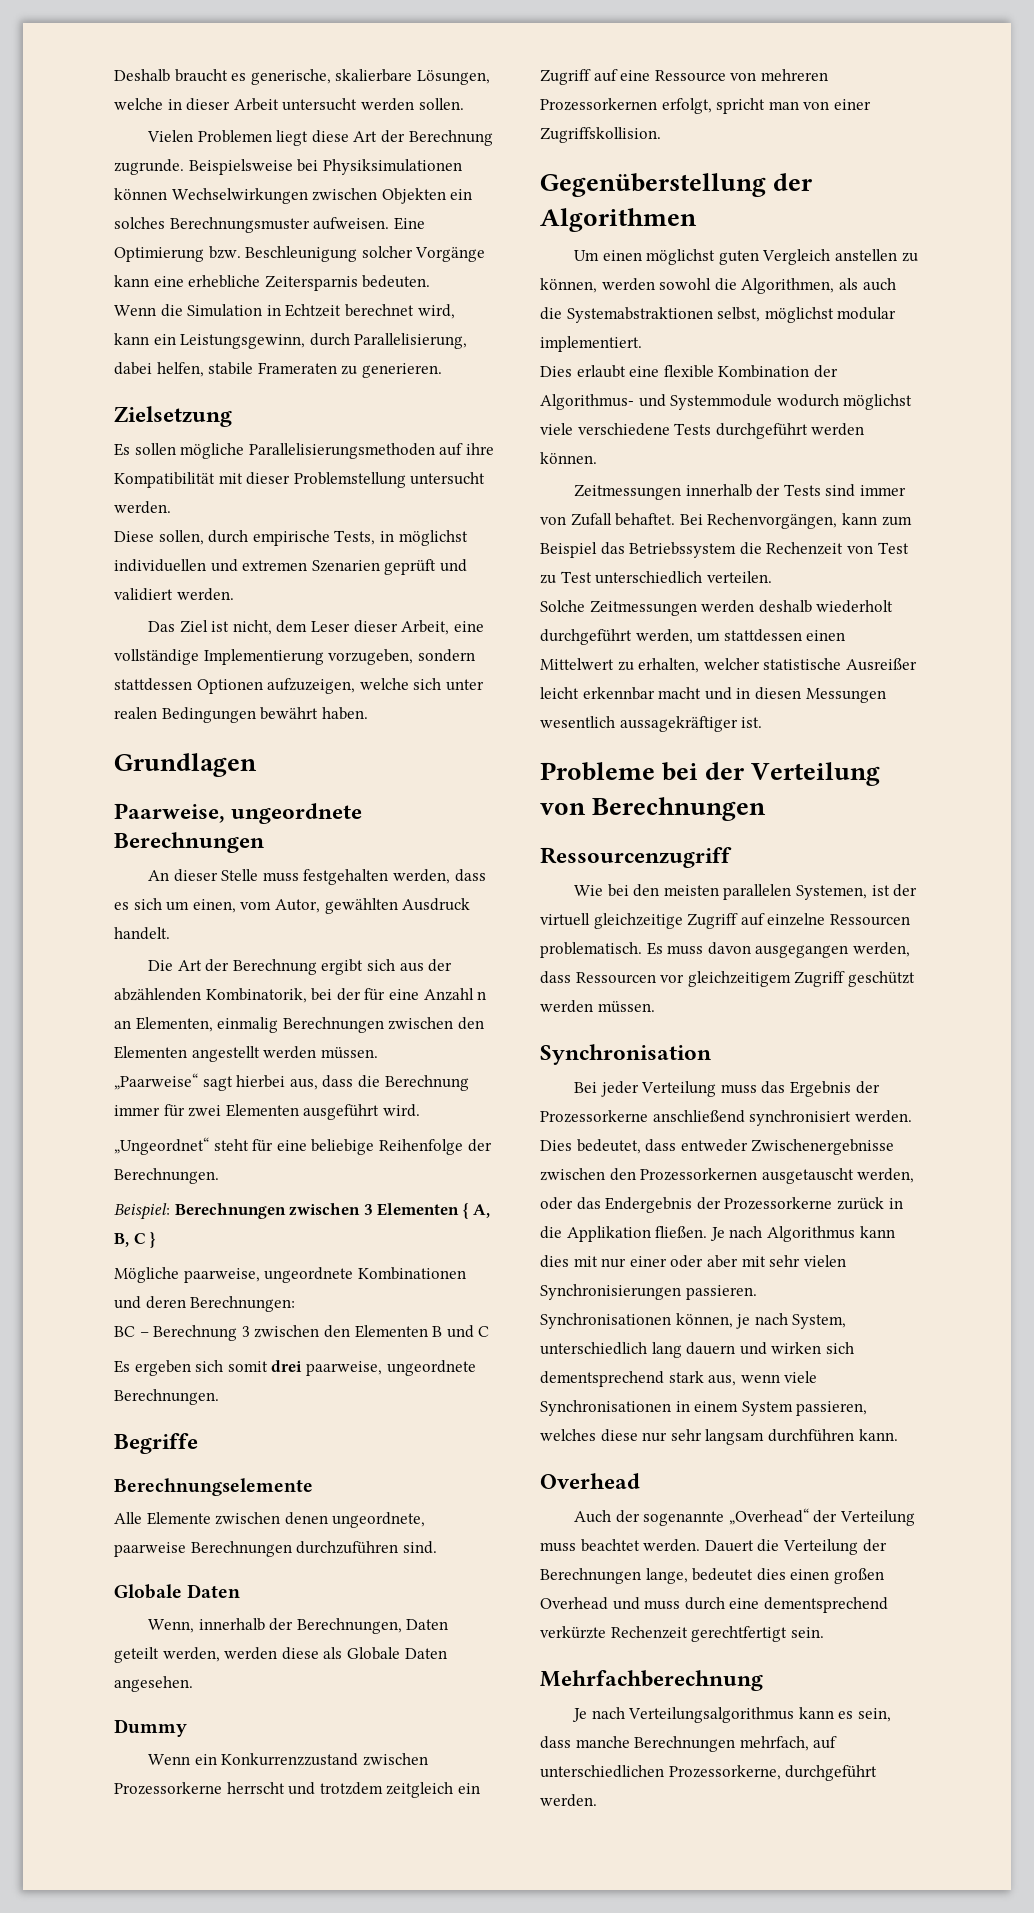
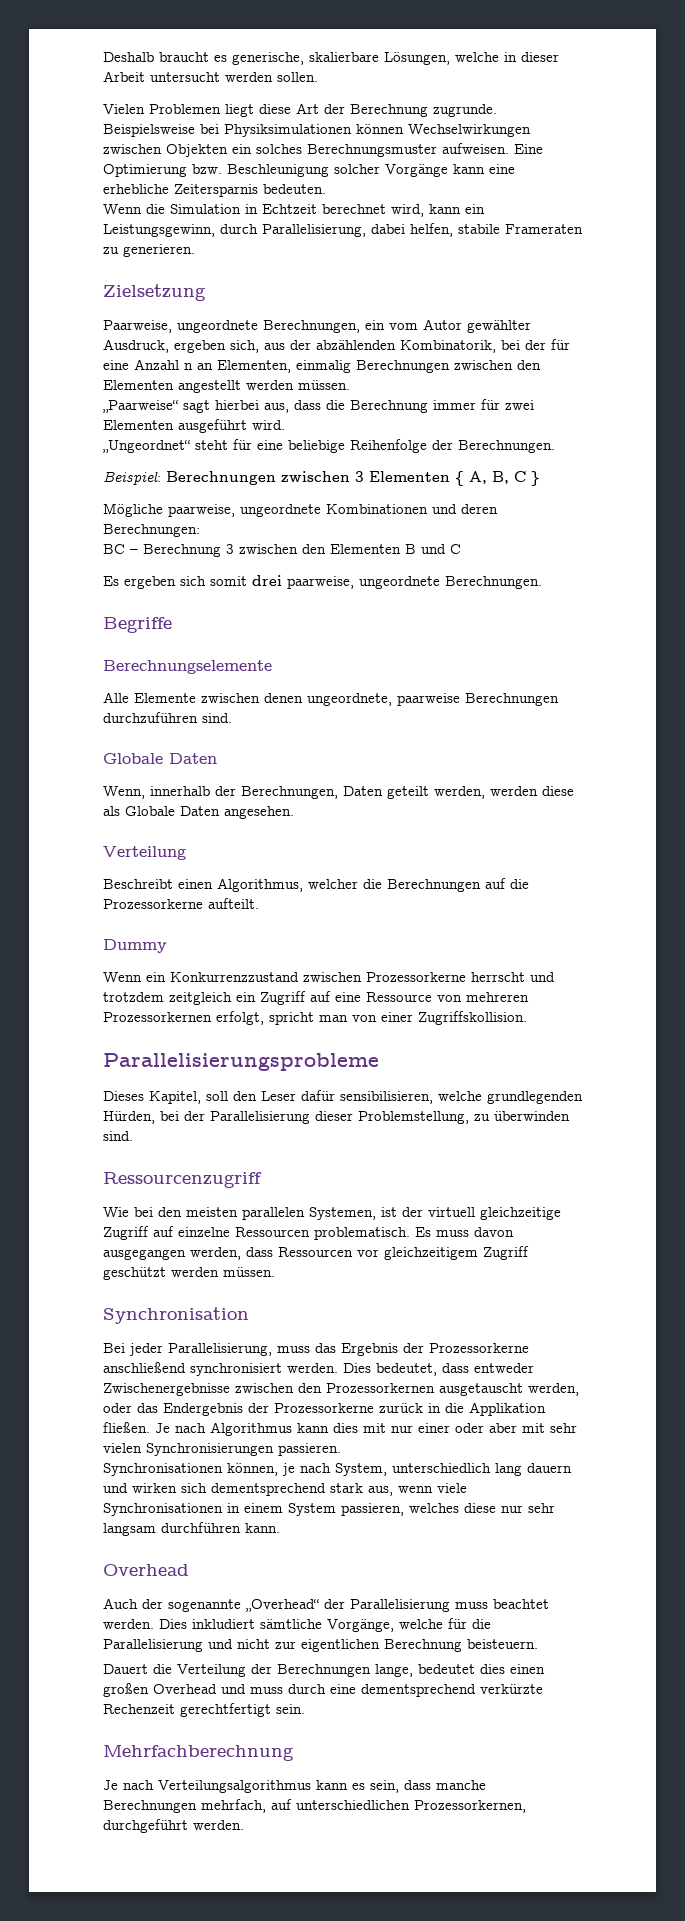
[114,443,494,459] [114,472,486,488] [114,501,171,514] [114,530,468,546] [114,559,467,575] [114,588,234,601] [148,620,484,635] [114,649,475,665] [114,678,484,694] [114,707,368,723] [114,753,257,777] [114,803,363,824] [114,832,264,853] [148,869,486,885] [114,898,471,914] [114,927,170,940] [148,959,395,975] Es sollen mögliche Parallelisierungsmethoden auf ihre Kompatibilität mit dieser Problemstellung untersucht werden. // Diese sollen, durch empirische Tests, in möglichst individuellen und extremen Szenarien geprüft und validiert werden. // Das Ziel ist nicht, dem Leser dieser Arbeit, eine vollständige Implementierung vorzugeben, sondern stattdessen Optionen aufzuzeigen, welche sich unter realen Bedingungen bewährt haben. // Grundlagen // Paarweise, ungeordnete Berechnungen // An dieser Stelle muss festgehalten werden, dass es sich um einen, vom Autor, gewählten Ausdruck handelt. // Die Art der Berechnung ergibt sich -> [103,319,531,333] [103,339,259,353] Paarweise, ungeordnete Berechnungen, ein vom Autor gewählter Ausdruck, ergeben sich,
(193, 1684) none -> [103,846,186,860] [103,878,529,892] [103,898,259,909] // Verteilung // Beschreibt einen Algorithmus, welcher die Berechnungen auf die Prozessorkerne aufteilt.
[540,173,814,197] [540,208,697,232] [574,249,918,265] [540,278,896,294] [540,307,897,323] [540,336,642,352] [540,365,838,378] [540,394,913,410] [540,423,865,439] [540,452,597,464] [574,484,906,500] [540,513,912,529] [540,542,909,558] [540,571,772,584] [540,600,894,616] [540,629,846,645] [540,658,917,673] [540,687,886,703] [540,716,763,732] [540,762,881,786] [540,797,767,821] Gegenüberstellung der Algorithmen // Um einen möglichst guten Vergleich anstellen zu können, werden sowohl die Algorithmen, als auch die Systemabstraktionen selbst, möglichst modular implementiert. // Dies erlaubt eine flexible Kombination der Algorithmus- und Systemmodule wodurch möglichst viele verschiedene Tests durchgeführt werden können. // Zeitmessungen innerhalb der Tests sind immer von Zufall behaftet. Bei Rechenvorgängen, kann zum Beispiel das Betriebssystem die Rechenzeit von Test zu Test unterschiedlich verteilen. // Solche Zeitmessungen werden deshalb wiederholt durchgeführt werden, um stattdessen einen Mittelwert zu erhalten, welcher statistische Ausreißer leicht erkennbar macht und in diesen Messungen wesentlich aussagekräftiger ist. // Probleme bei der Verteilung von Berechnungen -> [103,1053,379,1071] [103,1090,583,1104] [103,1111,570,1124] [103,1131,133,1141] Parallelisierungsprobleme // Dieses Kapitel, soll den Leser dafür sensibilisieren, welche grundlegenden Hürden, bei der Parallelisierung dieser Problemstellung, zu überwinden sind.
[641,1081,717,1097] Verteilung -> [168,1343,272,1356] Parallelisierung,
[839,1510,915,1526] Verteilung -> [350,1599,450,1612] Parallelisierung
(701, 1545) none -> [159,1618,491,1632] [103,1639,538,1652] Dies inkludiert sämtliche Vorgänge, welche für die Parallelisierung und nicht zur eigentlichen Berechnung beisteuern. //
[668,1765,781,1780] Prozessorkerne, -> [414,1800,526,1813] Prozessorkernen,

